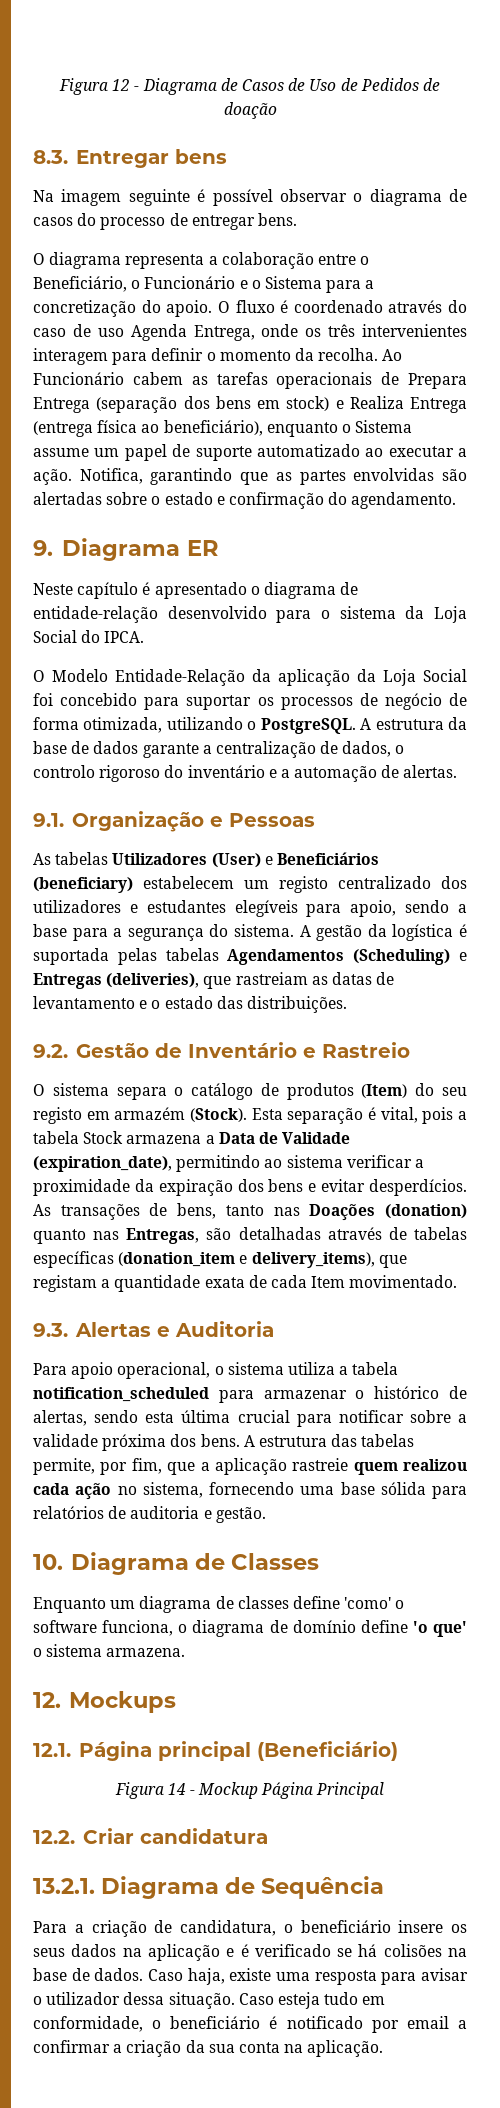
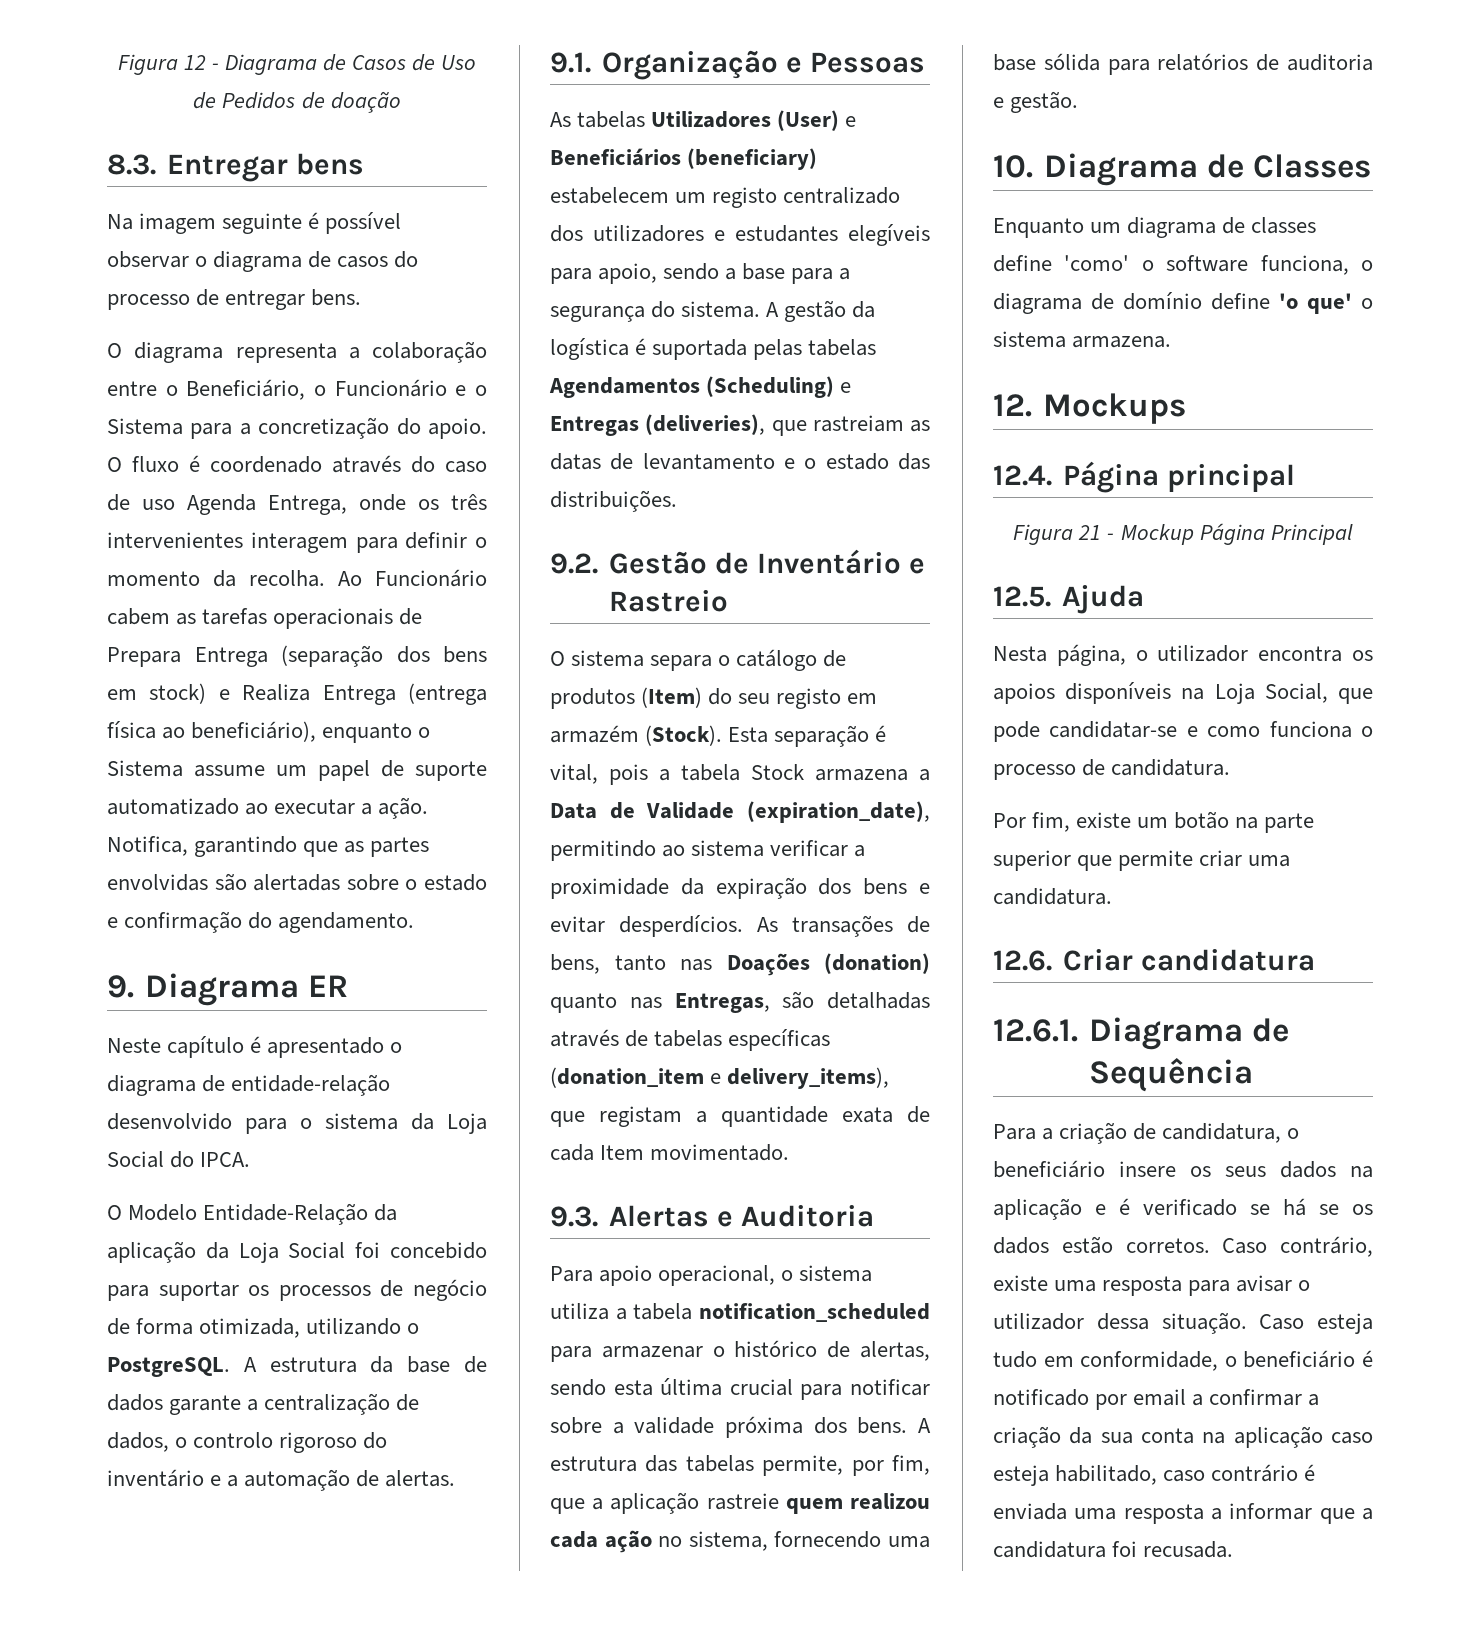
[33,1743,71,1757] 12.1. -> [993,465,1052,486] 12.4.
[256,1741,398,1761] [114,1782,186,1799] (Beneficiário) // Figura 14 -> [1013,524,1102,545] // Figura 21
[33,1830,75,1844] 12.2. -> [993,585,1145,614] [993,644,1373,666] [993,682,1373,704] [993,721,1373,742] [993,759,1231,780] [993,811,1315,833] [993,850,1291,871] [993,888,1112,905] [993,950,1052,971] 12.5. Ajuda // Nesta página, o utilizador encontra os apoios disponíveis na Loja Social, que pode candidatar-se e como funciona o processo de candidatura. // Por fim, existe um botão na parte superior que permite criar uma candidatura. // 12.6.
[33,1878,95,1894] 13.2.1. -> [993,1019,1078,1042] 12.6.1.
[383,1944,468,1957] [33,1968,225,1985] colisões na base de dados. Caso haja, -> [1319,1204,1373,1215] [993,1236,1373,1257] se os dados estão corretos. Caso contrário,
[307,2040,384,2057] aplicação. -> [1233,1426,1373,1448] [993,1464,1316,1486] [993,1503,1373,1524] [993,1541,1234,1558] aplicação caso esteja habilitado, caso contrário é enviada uma resposta a informar que a candidatura foi recusada.

